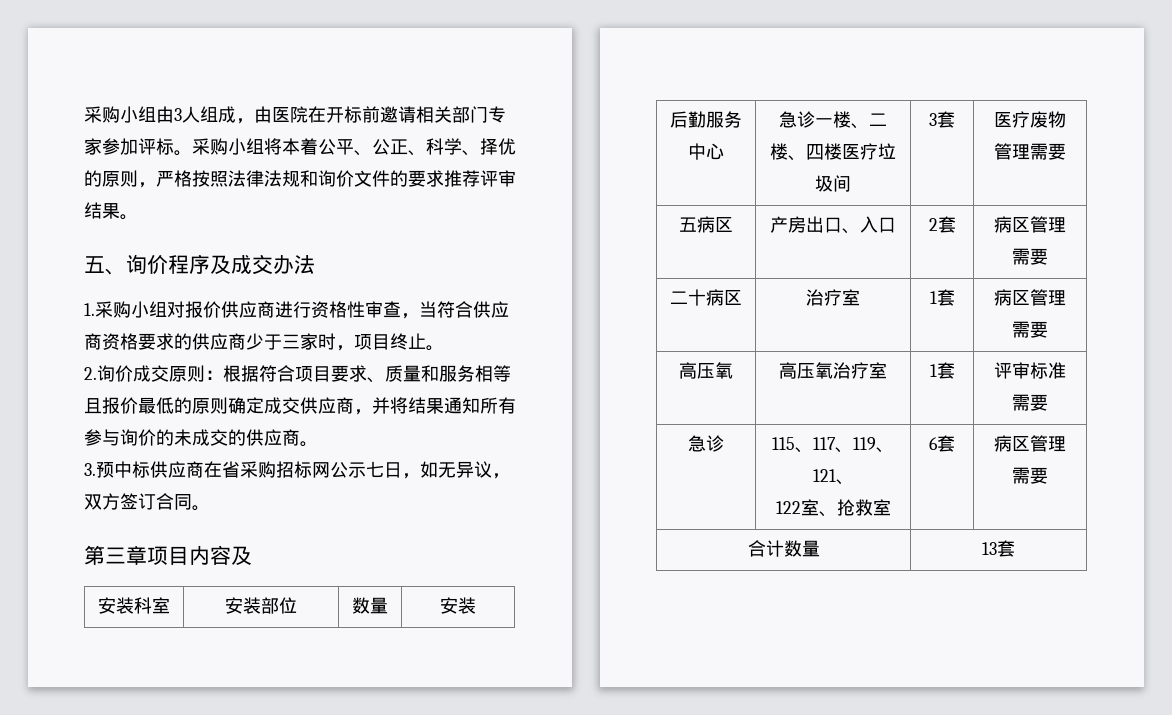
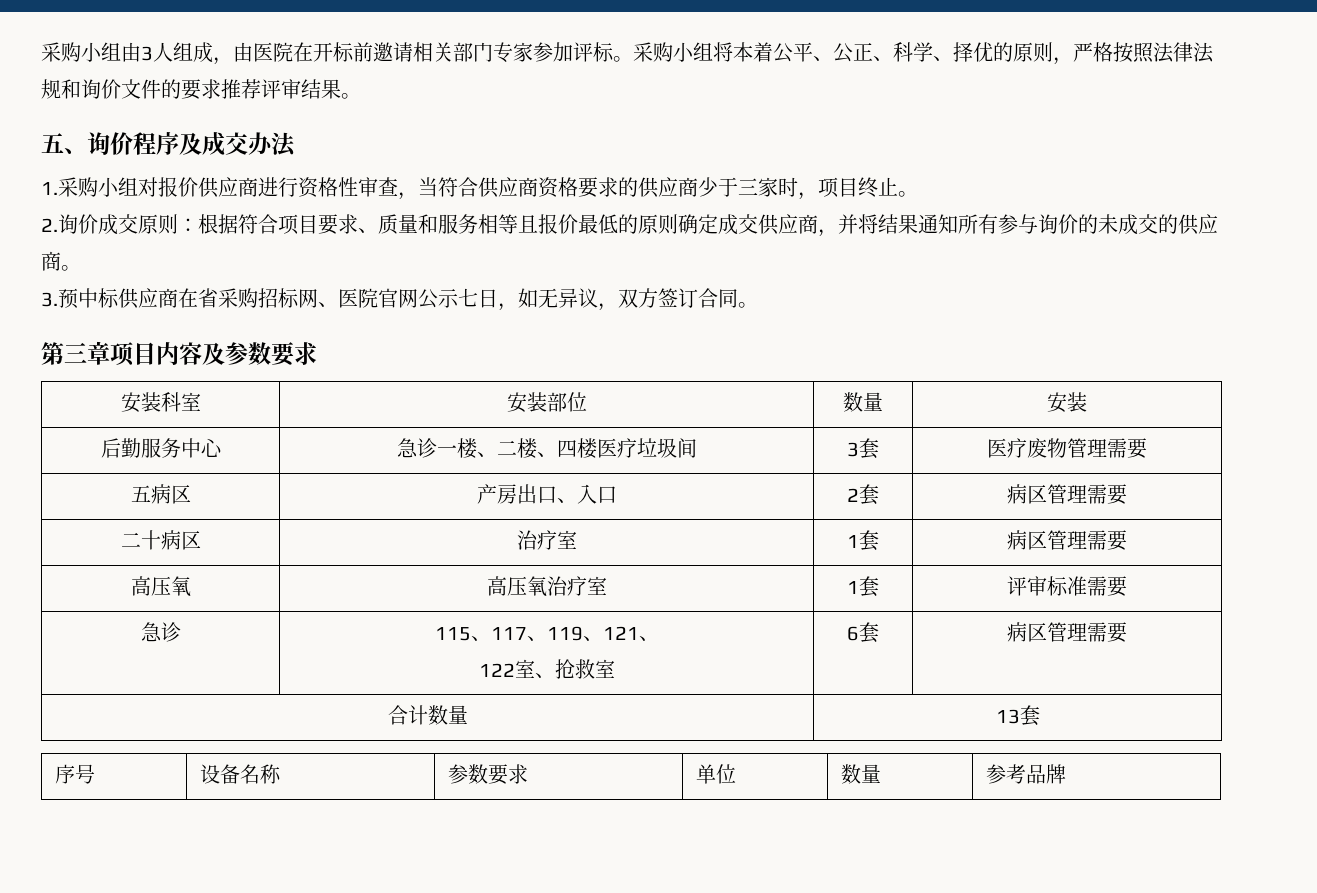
(330, 470) none -> [318,288,418,308] 、医院官网
(252, 555) none -> [225,342,317,366] 参数要求
(1015, 548) none -> [55,764,96,784] [200,764,282,784] [448,764,529,785] [696,764,737,784] [841,764,882,784] [986,764,1067,784] // 序号 | 设备名称 | 参数要求 | 单位 | 数量 | 参考品牌

